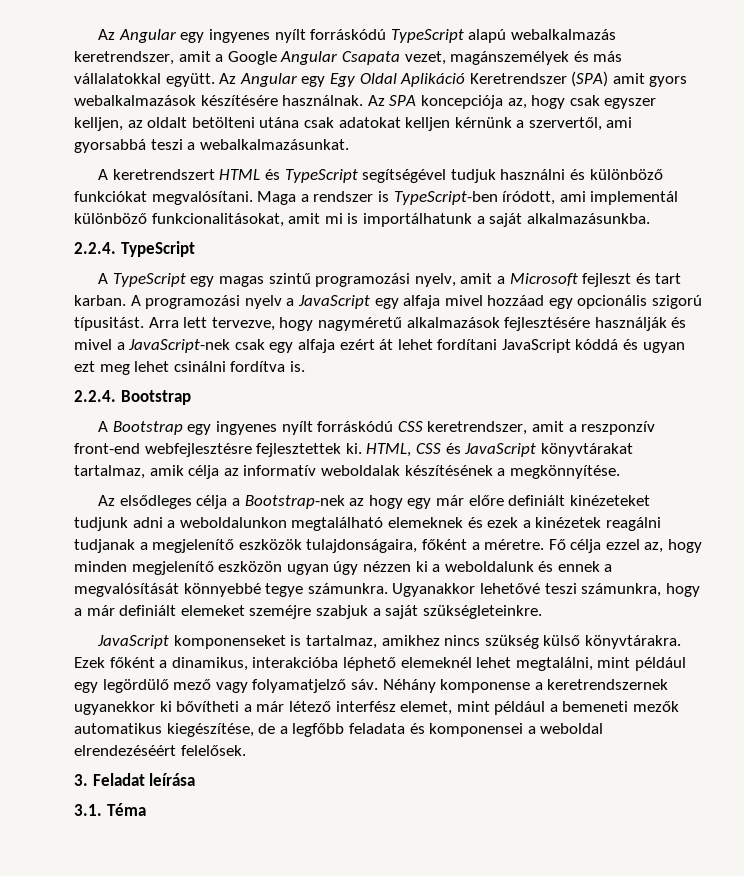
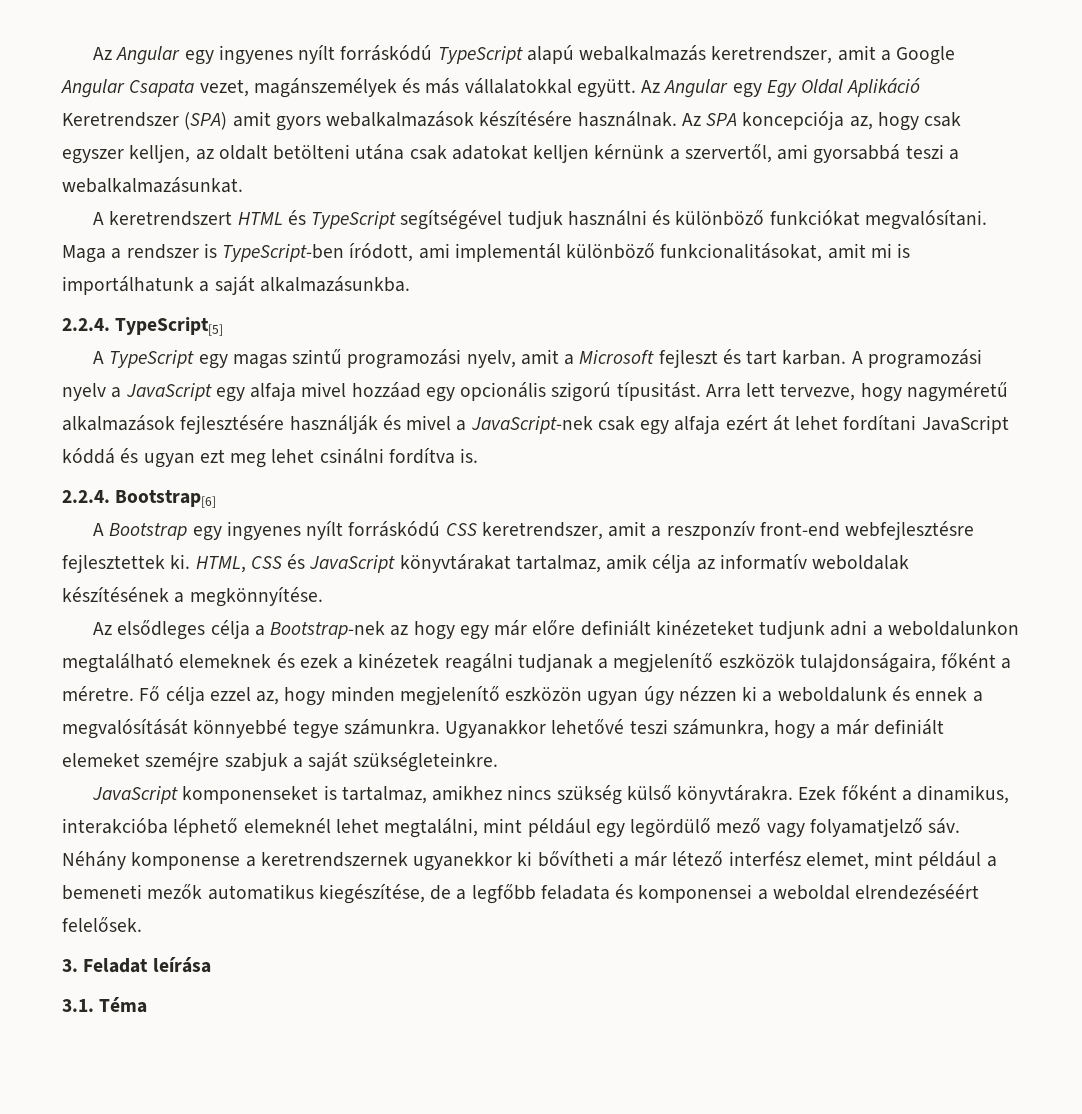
[120,241,195,257] TypeScript -> [115,317,224,336] TypeScript[5]
[120,390,191,405] Bootstrap -> [115,490,217,508] Bootstrap[6]

